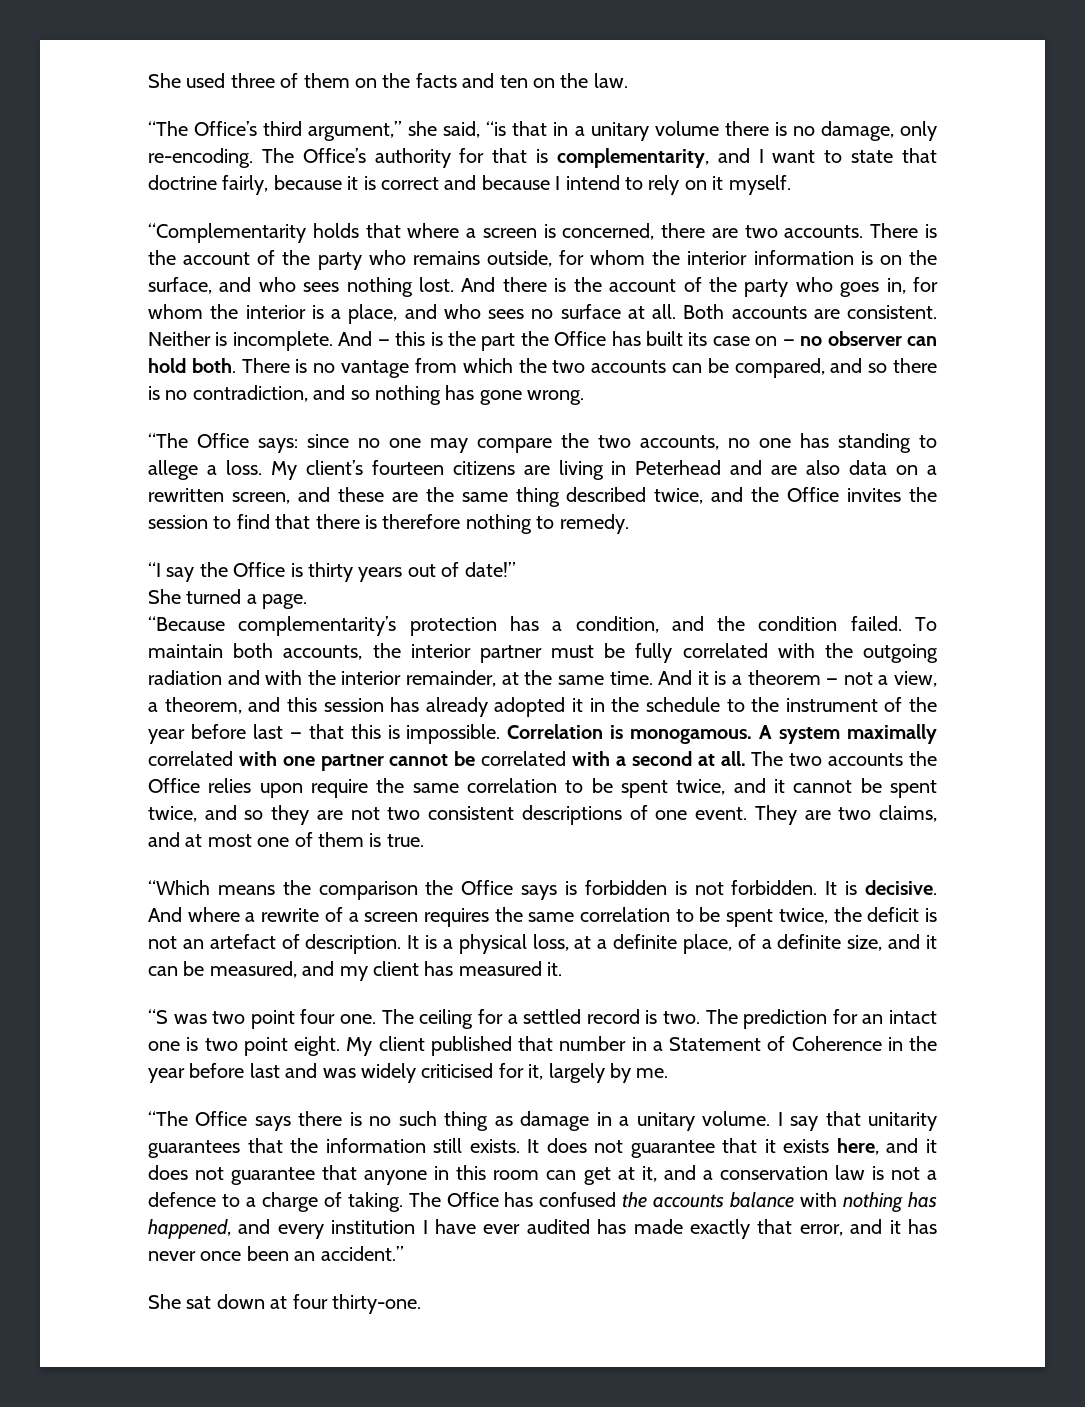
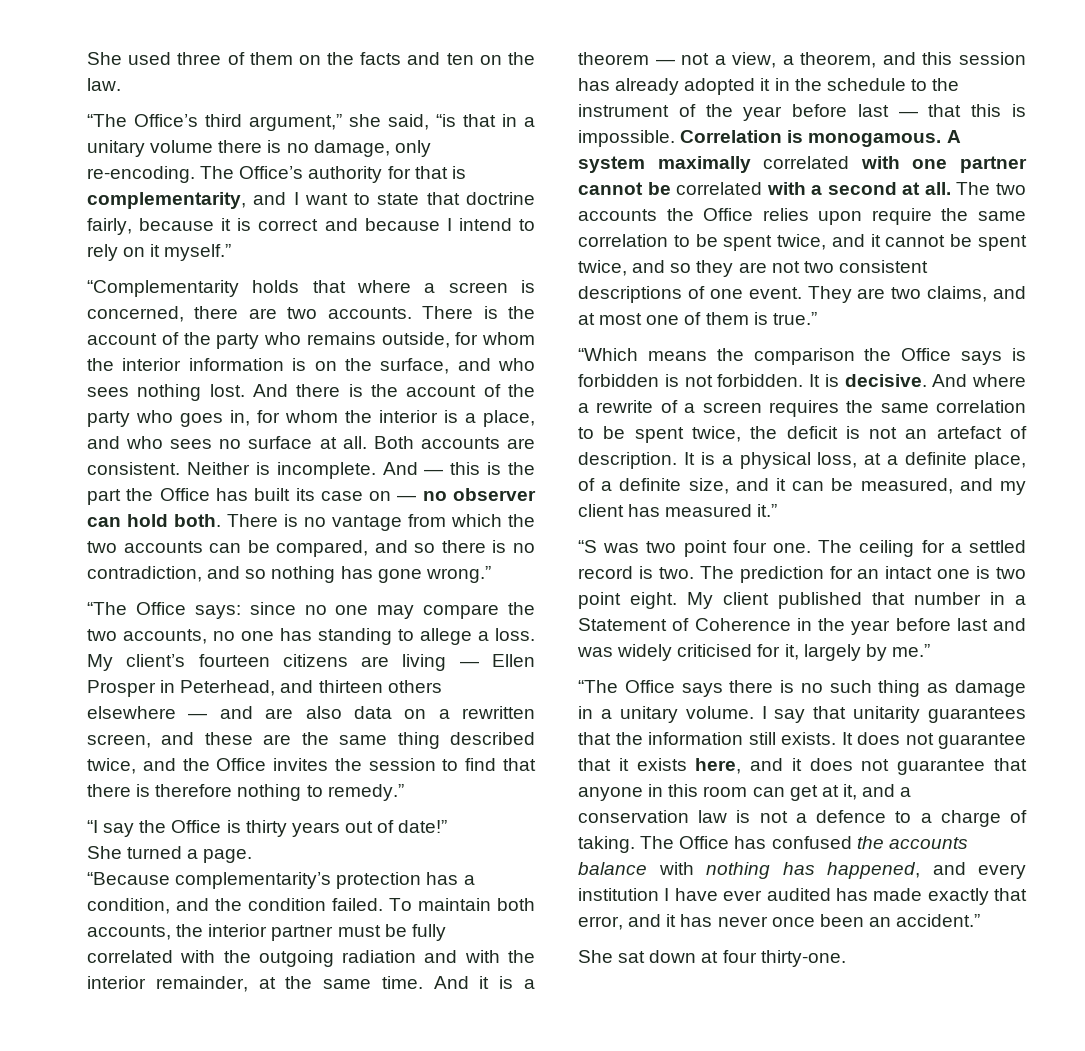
[728,175,791,195] myself. -> [164,244,232,261] myself.”
[527,390,585,405] wrong. -> [425,566,491,583] wrong.”
[611,460,722,475] in Peterhead -> [459,654,535,667] [87,680,442,697] [87,706,208,719] — Ellen Prosper in Peterhead, and thirteen others elsewhere —
[559,514,629,534] remedy. -> [327,784,404,801] remedy.”
[386,834,424,847] true. -> [772,312,817,325] true.”
[547,962,563,976] it. -> [757,504,778,517] it.”
[636,1068,669,1078] me. -> [891,644,930,657] me.”

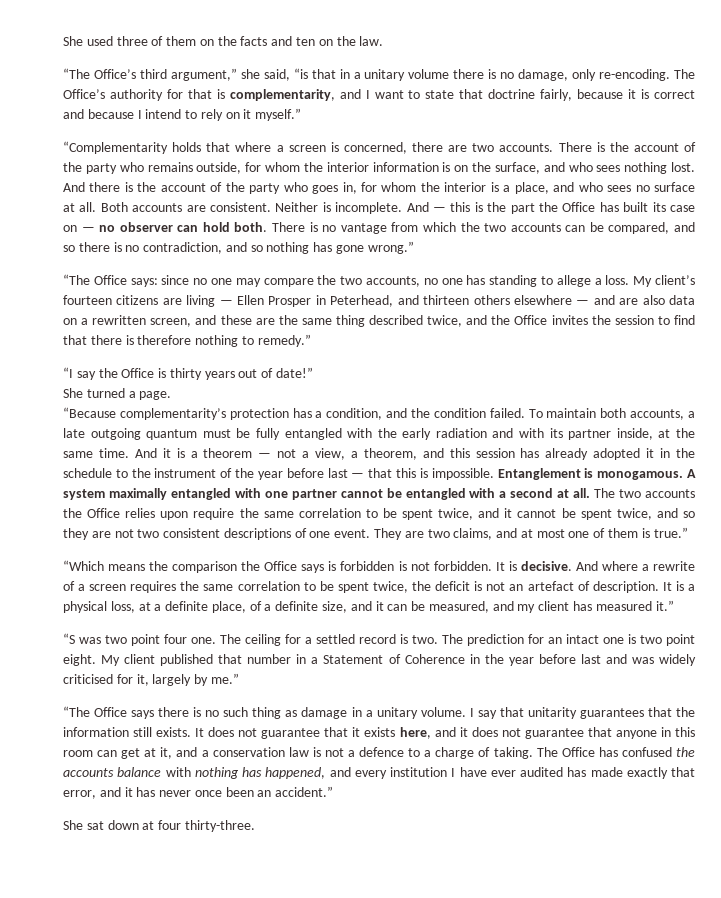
[176,924,334,941] the interior partner -> [688,411,695,418] [63,428,198,440] a late outgoing quantum
[87,950,334,967] correlated with the outgoing -> [284,428,432,440] entangled with the early
[507,950,535,963] [87,976,248,992] the interior remainder, -> [549,428,653,440] its partner inside,
[680,130,783,143] Correlation -> [497,468,581,480] Entanglement
[763,156,850,169] correlated -> [170,488,231,500] entangled
[676,182,763,195] correlated -> [405,488,466,500] entangled
[760,950,846,967] thirty-one. -> [184,820,255,832] thirty-three.

